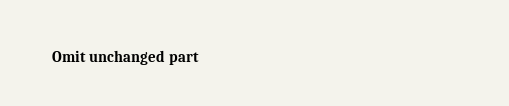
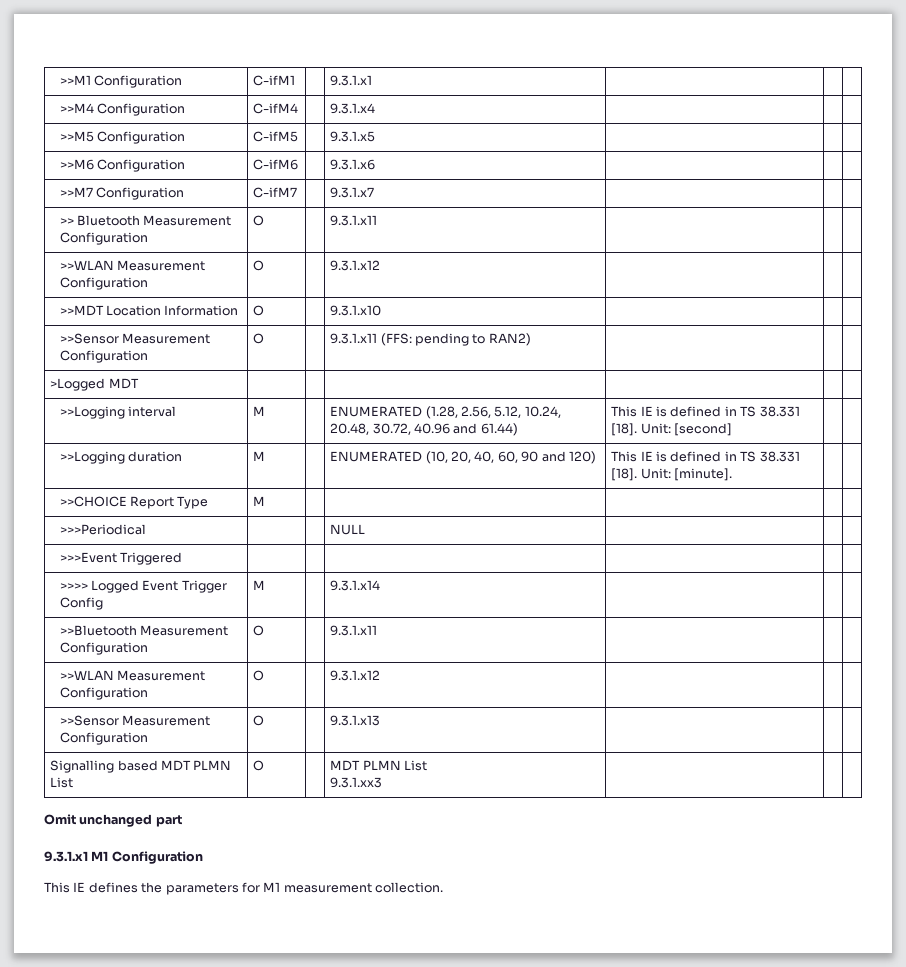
[52,50,199,65] Omit unchanged part -> [59,75,183,88] [253,75,296,86] [330,75,373,86] [59,103,186,116] [253,103,299,114] [330,103,376,114] [59,131,186,144] [253,131,299,142] [330,131,376,142] [59,159,186,172] [253,159,299,170] [330,159,376,170] [59,187,185,200] [253,187,298,198] [330,187,375,198] [59,215,232,226] [59,232,148,245] [253,215,265,226] [330,215,378,226] [59,260,206,271] [59,277,148,290] [253,260,265,271] [330,260,381,271] [59,305,239,316] [253,305,265,316] [330,305,382,316] [59,333,211,344] [59,350,148,363] [253,333,265,344] [330,333,531,346] [50,378,139,391] [59,406,177,419] [253,406,266,416] [330,406,561,419] [330,423,518,436] [611,406,800,417] [611,423,733,436] [59,451,183,464] [253,451,266,461] [330,451,596,464] [611,451,800,462] [611,468,733,481] [59,496,209,509] [253,496,266,506] [59,524,146,535] [330,524,366,535] [59,552,183,565] [59,580,227,593] [59,597,103,610] [253,580,266,590] [330,580,381,591] [59,625,229,636] [59,642,148,655] [253,625,265,636] [330,625,378,636] [59,670,206,681] [59,687,148,700] [253,670,265,681] [330,670,381,681] [59,715,211,726] [59,732,148,745] [253,715,265,726] [330,715,381,726] [50,760,232,773] [50,777,74,788] [253,760,265,771] [330,760,428,771] [330,777,383,788] [44,814,182,827] [44,851,203,864] [44,882,443,895] >>M1 Configuration | C-ifM1 | | 9.3.1.x1 | | | // >>M4 Configuration | C-ifM4 | | 9.3.1.x4 | | | // >>M5 Configuration | C-ifM5 | | 9.3.1.x5 | | | // >>M6 Configuration | C-ifM6 | | 9.3.1.x6 | | | // >>M7 Configuration | C-ifM7 | | 9.3.1.x7 | | | // >> Bluetooth Measurement Configuration | O | | 9.3.1.x11 | | | // >>WLAN Measurement Configuration | O | | 9.3.1.x12 | | | // >>MDT Location Information | O | | 9.3.1.x10 | | | // >>Sensor Measurement Configuration | O | | 9.3.1.x11 (FFS: pending to RAN2) | | | // >Logged MDT | | | | | | // >>Logging interval | M | | ENUMERATED (1.28, 2.56, 5.12, 10.24, 20.48, 30.72, 40.96 and 61.44) | This IE is defined in TS 38.331 [18]. Unit: [second] | | // >>Logging duration | M | | ENUMERATED (10, 20, 40, 60, 90 and 120) | This IE is defined in TS 38.331 [18]. Unit: [minute]. | | // >>CHOICE Report Type | M | | | | | // >>>Periodical | | | NULL | | | // >>>Event Triggered | | | | | | // >>>> Logged Event Trigger Config | M | | 9.3.1.x14 | | | // >>Bluetooth Measurement Configuration | O | | 9.3.1.x11 | | | // >>WLAN Measurement Configuration | O | | 9.3.1.x12 | | | // >>Sensor Measurement Configuration | O | | 9.3.1.x13 | | | // Signalling based MDT PLMN List | O | | MDT PLMN List // 9.3.1.xx3 | | | // Omit unchanged part // 9.3.1.x1 M1 Configuration // This IE defines the parameters for M1 measurement collection.

